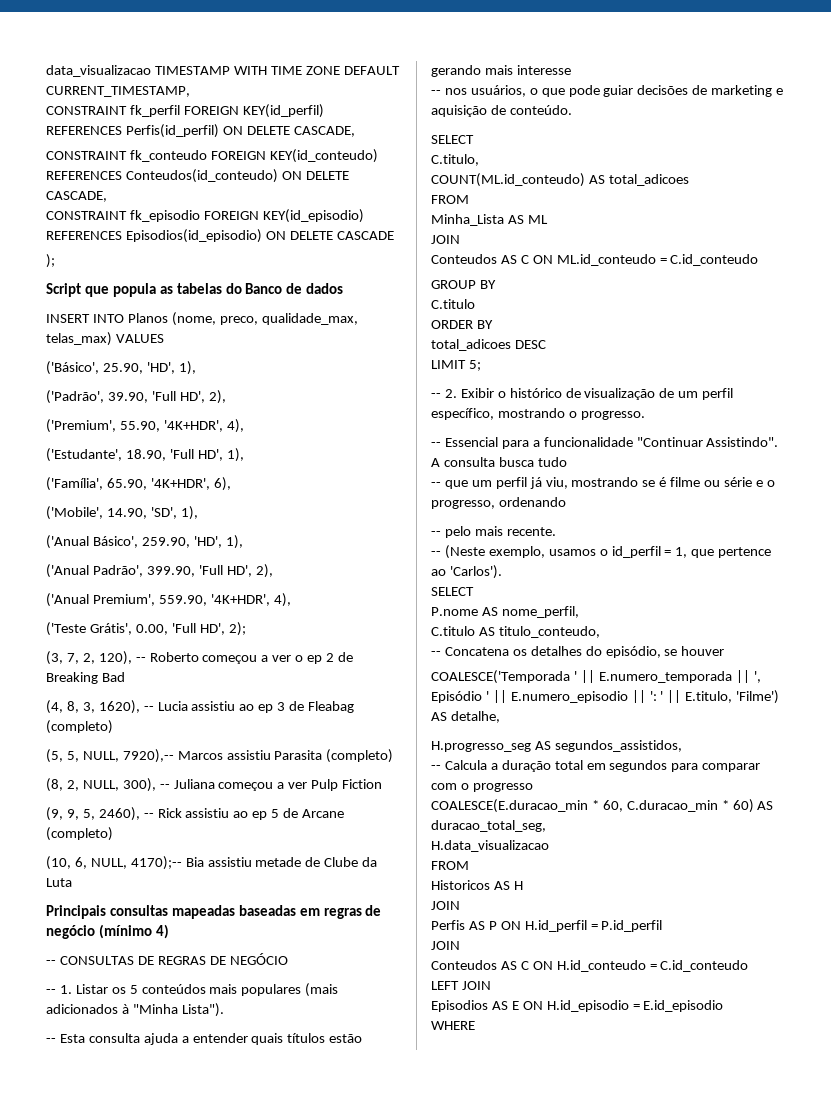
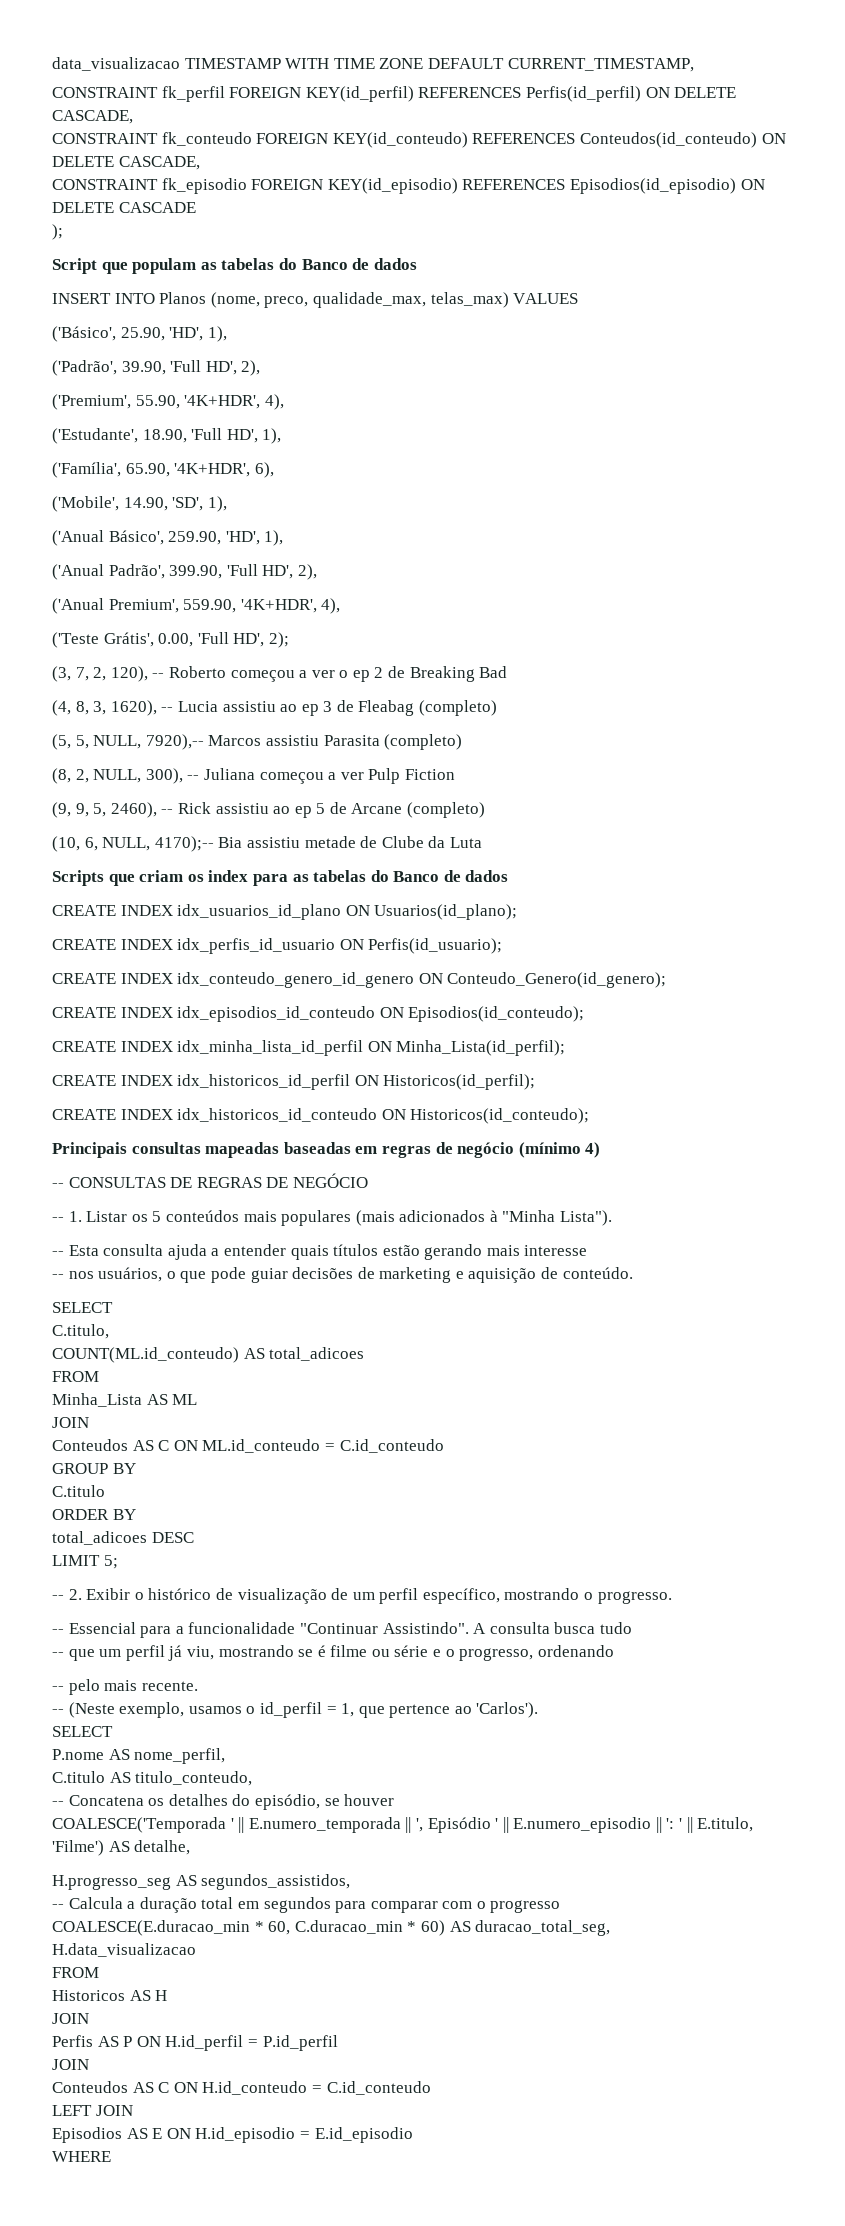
[112,283,156,297] popula -> [132,258,197,274] populam
(72, 882) none -> [52,870,509,886] [52,904,518,920] [52,938,503,954] [52,972,667,988] [52,1006,585,1022] [52,1040,566,1056] [52,1074,536,1090] [52,1108,590,1124] // Scripts que criam os index para as tabelas do Banco de dados // CREATE INDEX idx_usuarios_id_plano ON Usuarios(id_plano); // CREATE INDEX idx_perfis_id_usuario ON Perfis(id_usuario); // CREATE INDEX idx_conteudo_genero_id_genero ON Conteudo_Genero(id_genero); // CREATE INDEX idx_episodios_id_conteudo ON Episodios(id_conteudo); // CREATE INDEX idx_minha_lista_id_perfil ON Minha_Lista(id_perfil); // CREATE INDEX idx_historicos_id_perfil ON Historicos(id_perfil); // CREATE INDEX idx_historicos_id_conteudo ON Historicos(id_conteudo);

